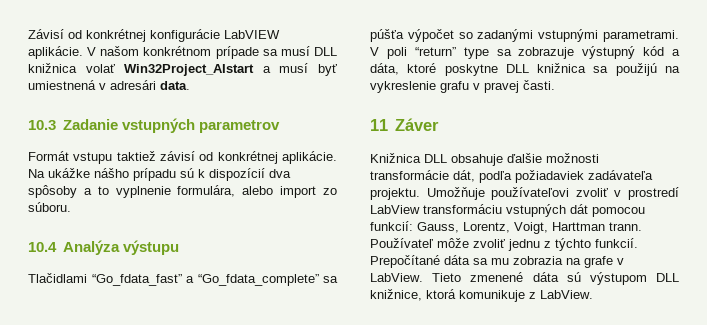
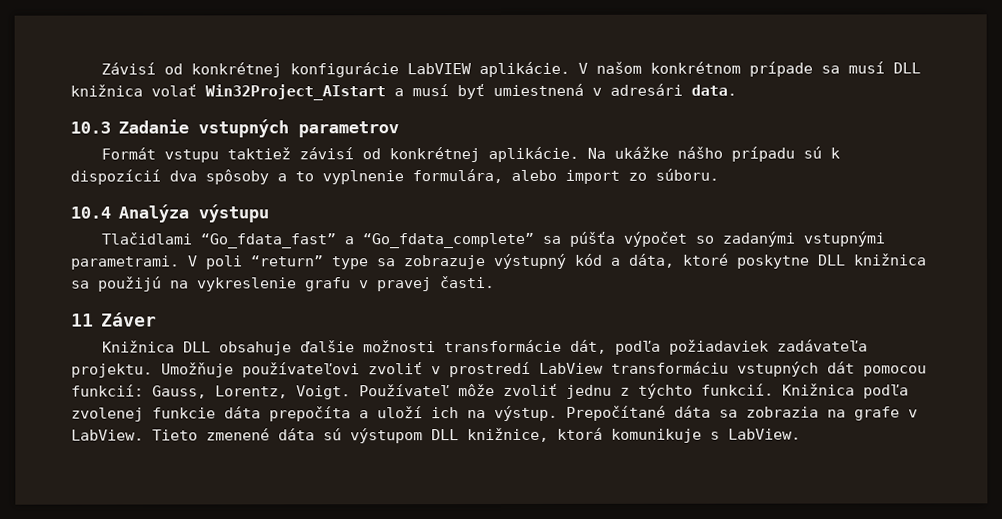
[514,222,642,234] Voigt, Harttman trann. -> [296,385,351,400] Voigt.
(638, 243) none -> [782,383,909,399] [71,405,558,422] Knižnica podľa zvolenej funkcie dáta prepočíta a uloží ich na výstup.
[491,258,509,265] mu -> (738, 413) none
[529,292,536,299] z -> [710,431,720,440] s

